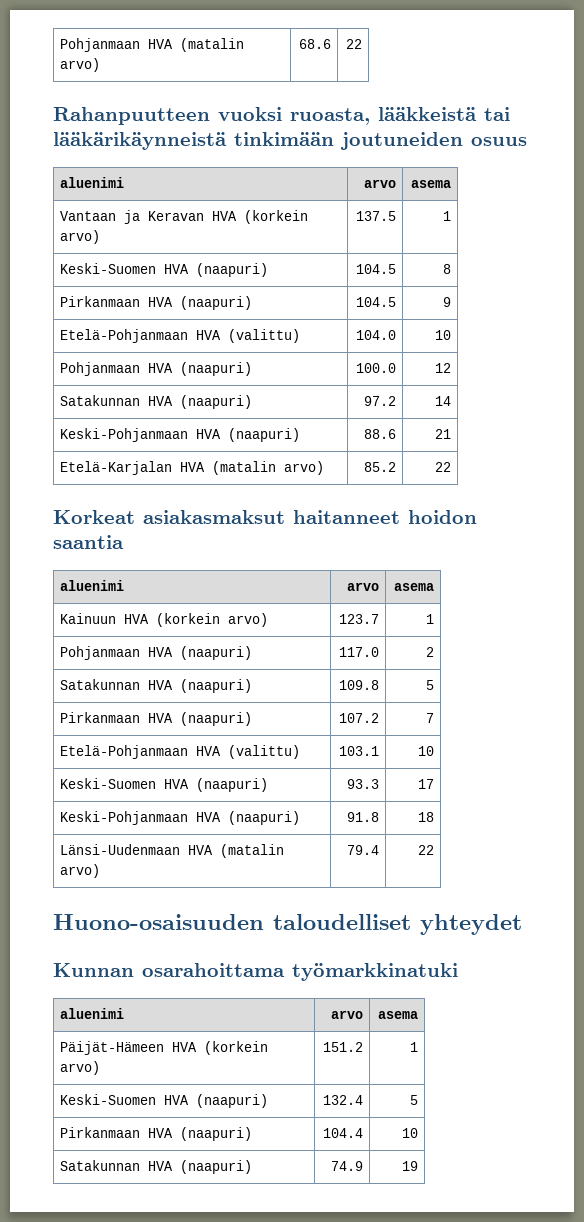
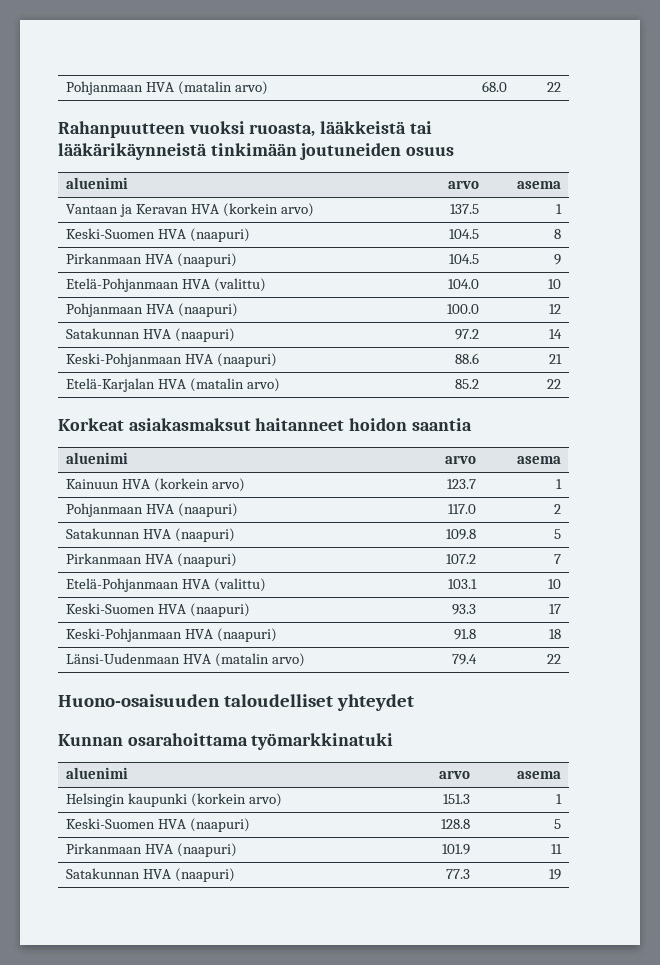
[298,39,331,49] 68.6 -> [481,81,507,92] 68.0
[60,1041,269,1055] [60,1061,101,1075] [322,1042,363,1052] [409,1042,418,1052] [60,1094,269,1108] [322,1095,363,1105] [409,1095,418,1105] [60,1127,253,1141] [322,1128,363,1138] [401,1128,418,1138] [60,1160,253,1174] [330,1161,363,1171] Päijät-Hämeen HVA (korkein arvo) | 151.2 | 1 // Keski-Suomen HVA (naapuri) | 132.4 | 5 // Pirkanmaan HVA (naapuri) | 104.4 | 10 // Satakunnan HVA (naapuri) | 74.9 -> [66,793,282,807] [442,794,470,804] [555,794,562,804] [66,818,250,832] [440,819,470,829] [553,819,561,829] [66,843,237,857] [441,844,470,855] [550,844,562,854] [66,868,235,882] [445,869,470,879] Helsingin kaupunki (korkein arvo) | 151.3 | 1 // Keski-Suomen HVA (naapuri) | 128.8 | 5 // Pirkanmaan HVA (naapuri) | 101.9 | 11 // Satakunnan HVA (naapuri) | 77.3

